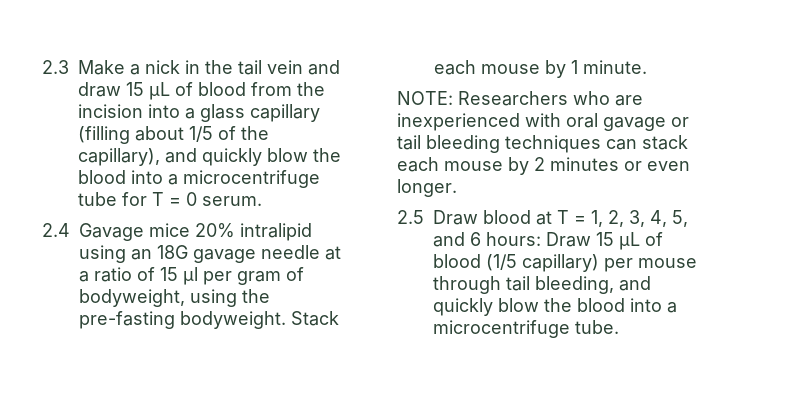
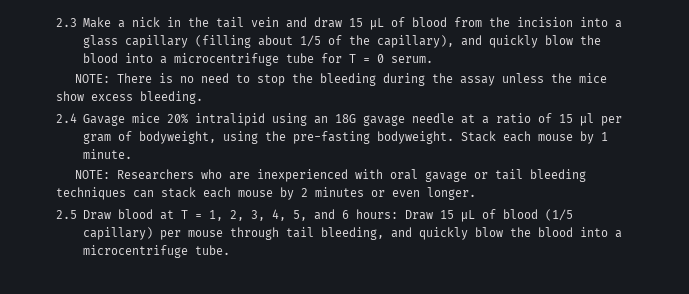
(262, 201) none -> [74,73,607,86] [56,91,203,104] // NOTE: There is no need to stop the bleeding during the assay unless the mice show excess bleeding.

